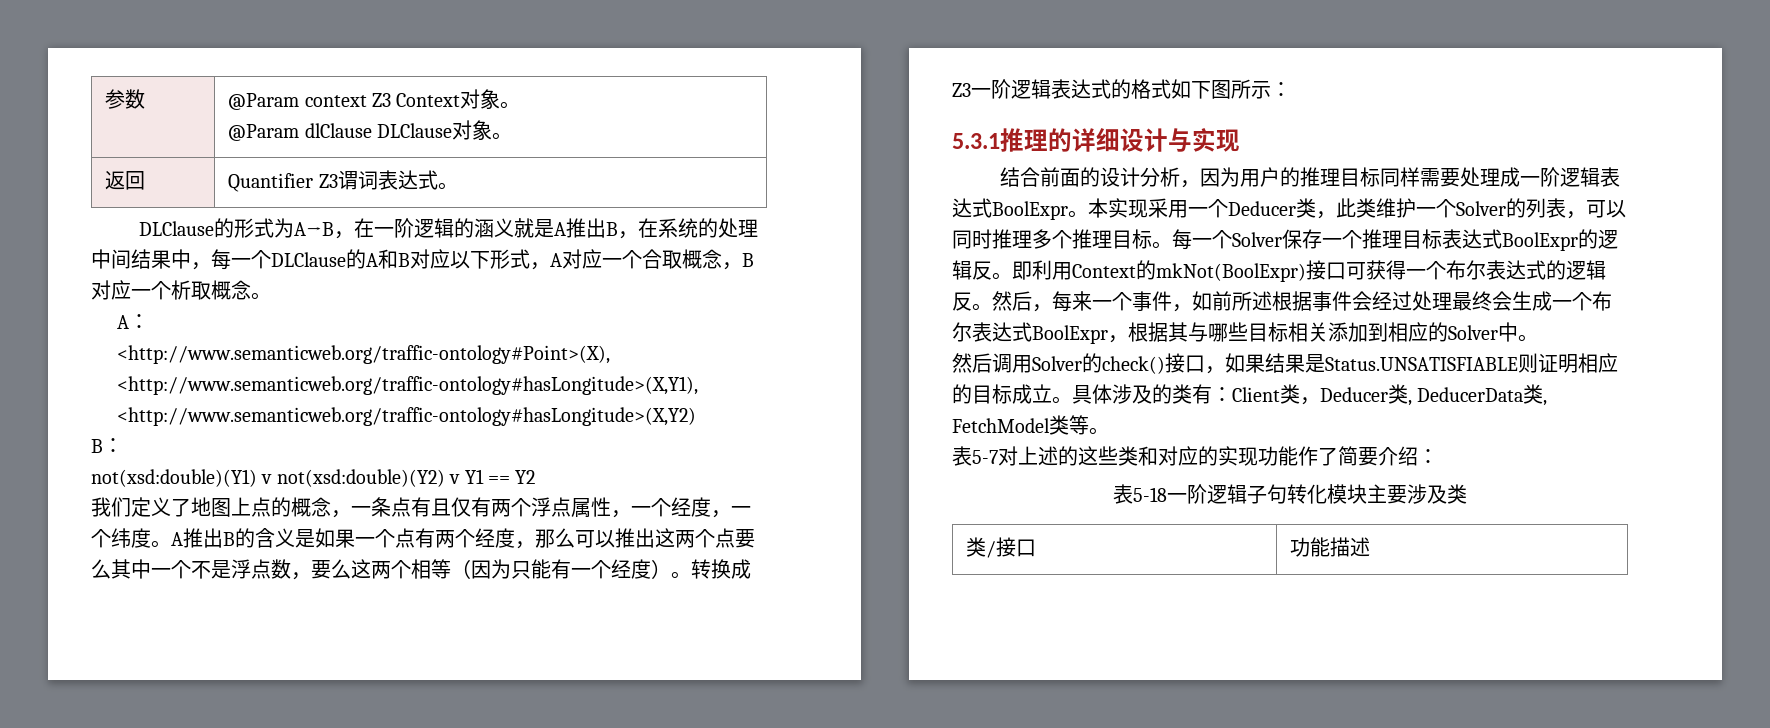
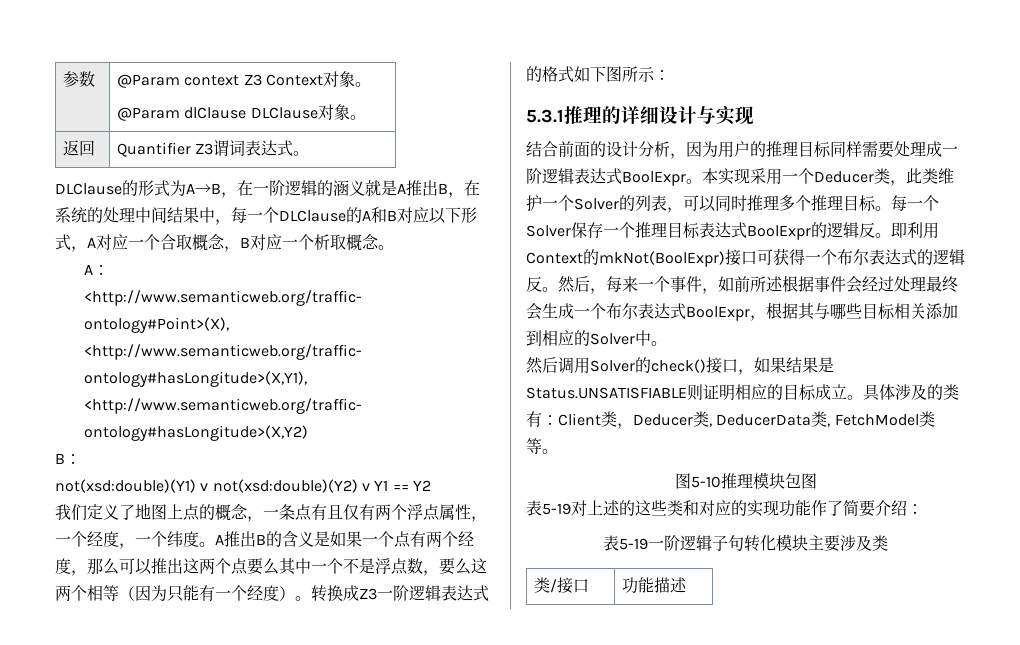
[952,446,998,466] // 表5-7 -> [674,472,817,489] [526,500,571,516] // 图5-10推理模块包图 // 表5-19
[1133,487,1167,502] 5-18 -> [619,538,648,550] 5-19

